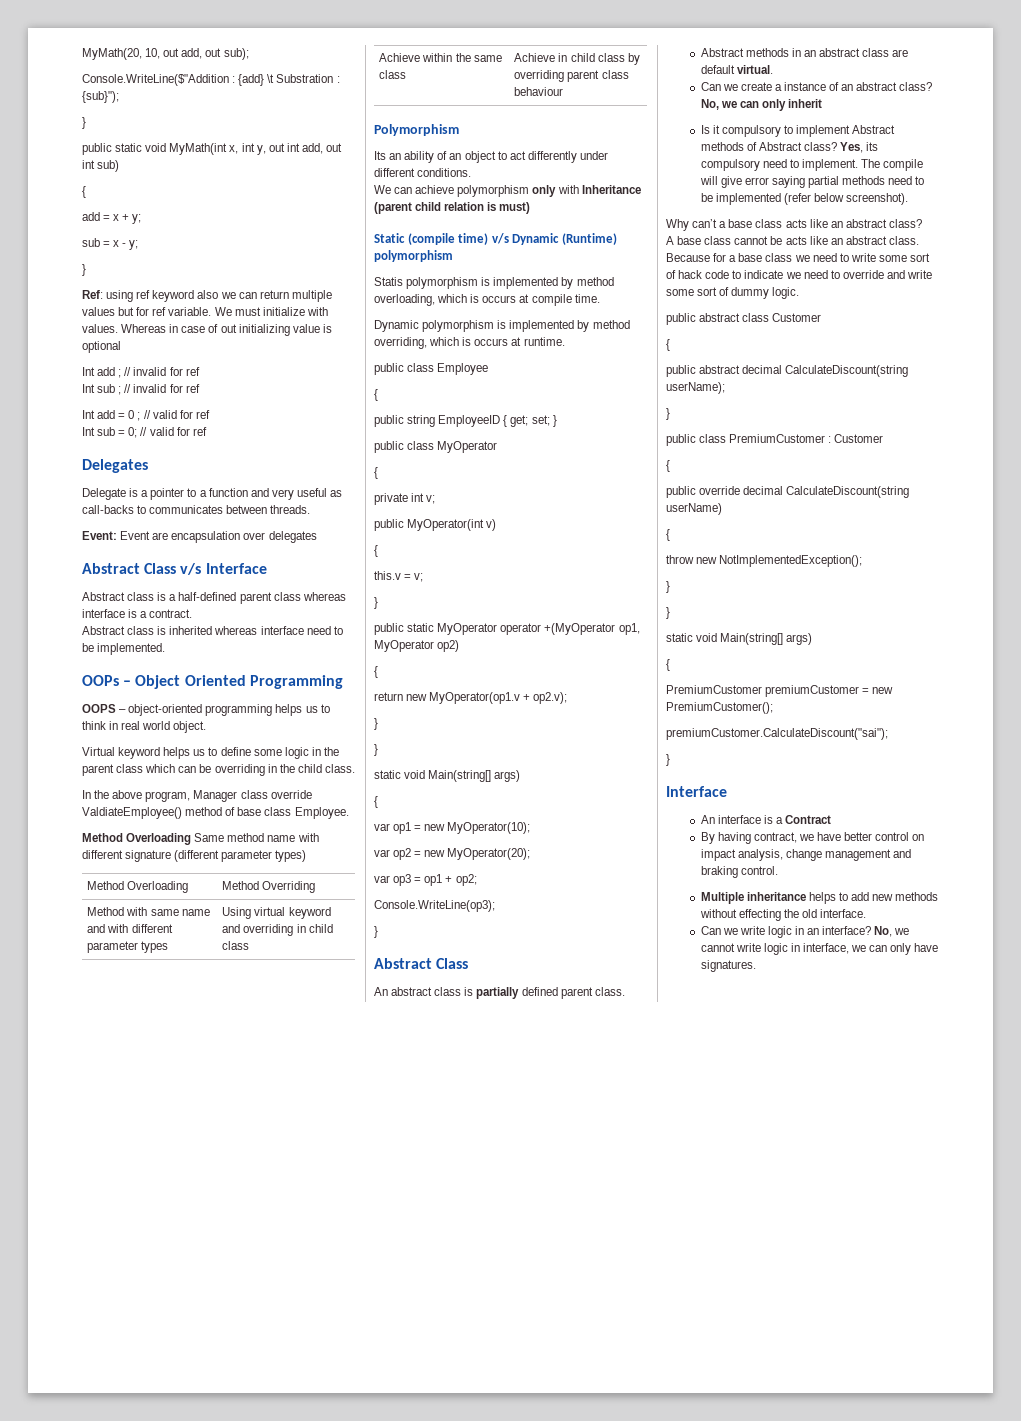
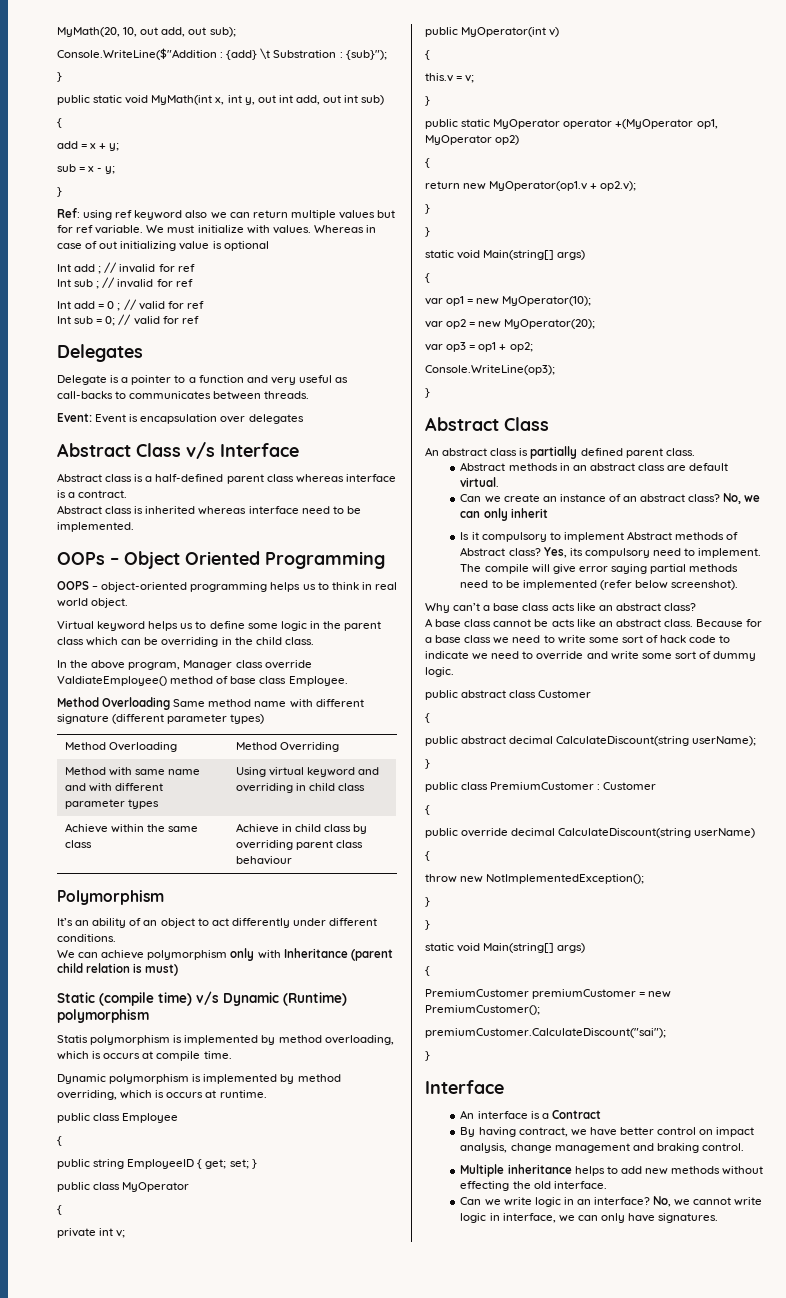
[152,532,169,540] are -> [129,414,139,422] is
[374,151,386,160] Its -> [57,918,73,926] It’s
[774,84,782,91] a -> [542,496,557,502] an

